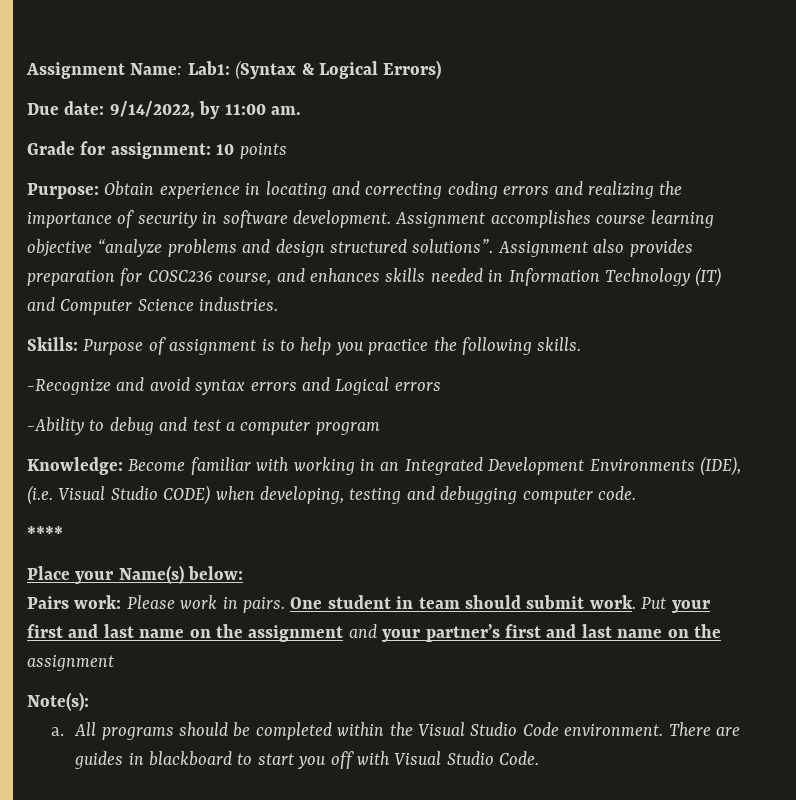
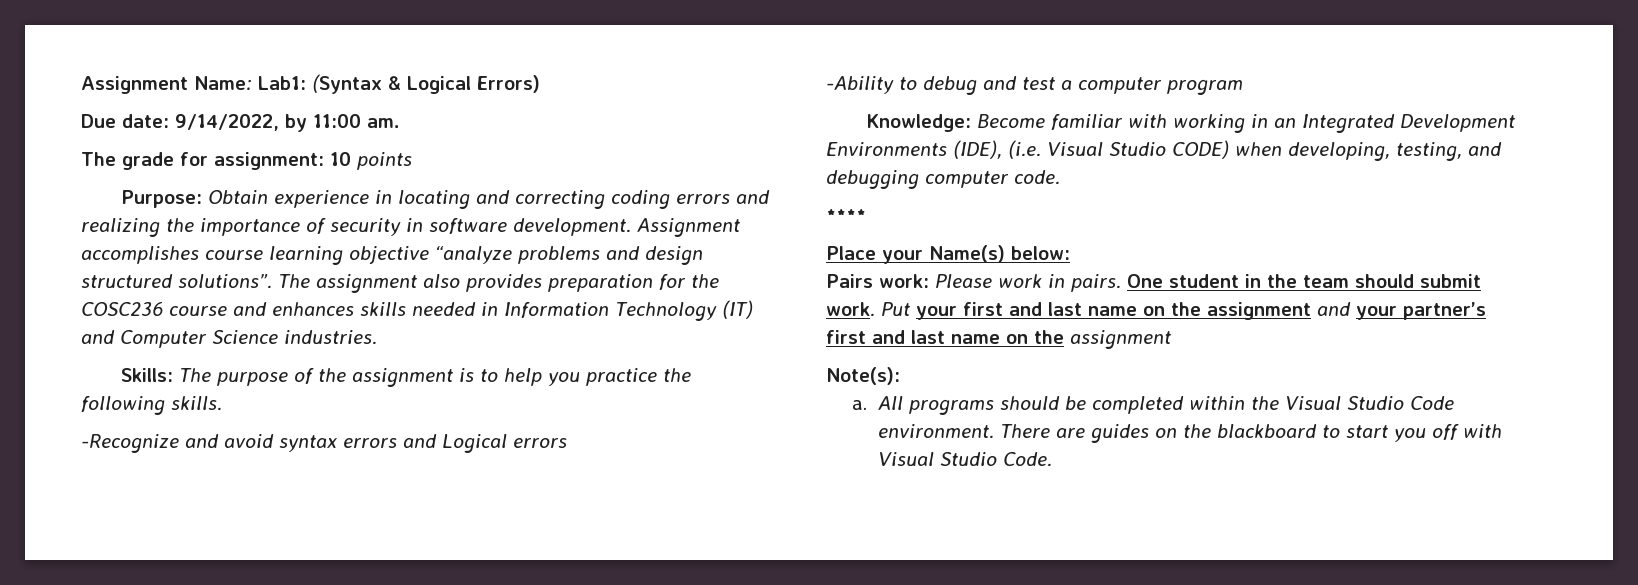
[27,141,75,155] Grade -> [81,152,174,170] The grade
[497,241,588,257] Assignment -> [277,274,418,293] The assignment
[147,270,272,286] COSC236 course, -> [690,274,719,288] [81,302,227,316] the COSC236 course
[83,337,166,355] Purpose of -> [179,368,347,386] The purpose of the
[349,488,402,504] testing -> [1396,142,1462,161] testing,
(414, 602) none -> [1267,274,1297,288] the
[128,753,144,765] in -> [1154,424,1211,438] on the

